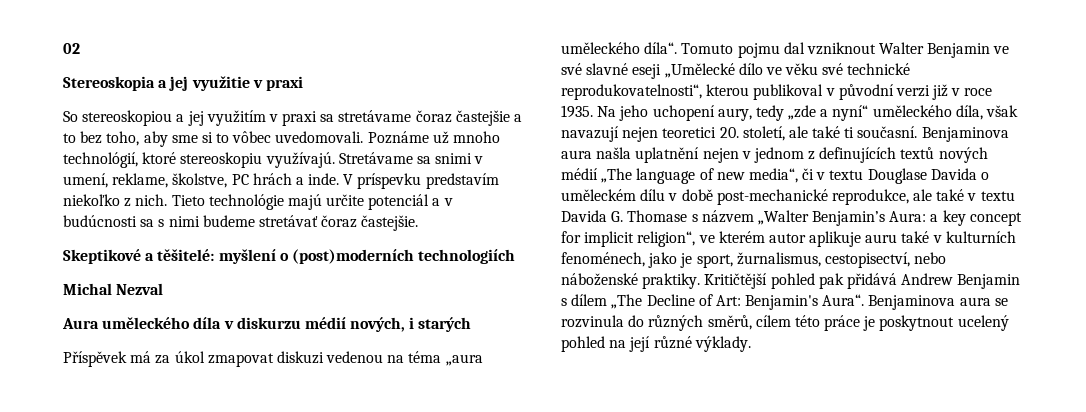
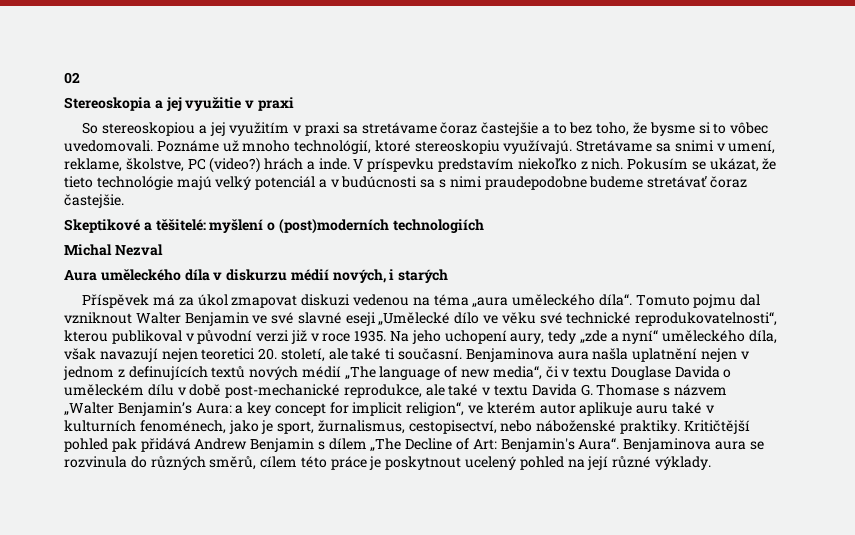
[143,131,198,147] aby sme -> [633,122,695,136] že bysme
(249, 179) none -> [209,157,261,173] (video?)
[171,195,205,206] Tieto -> [627,158,777,172] [64,176,93,188] Pokusím se ukázat, že tieto
[326,194,365,206] určite -> [215,176,252,190] velký
(200, 221) none -> [484,176,587,190] praudepodobne

